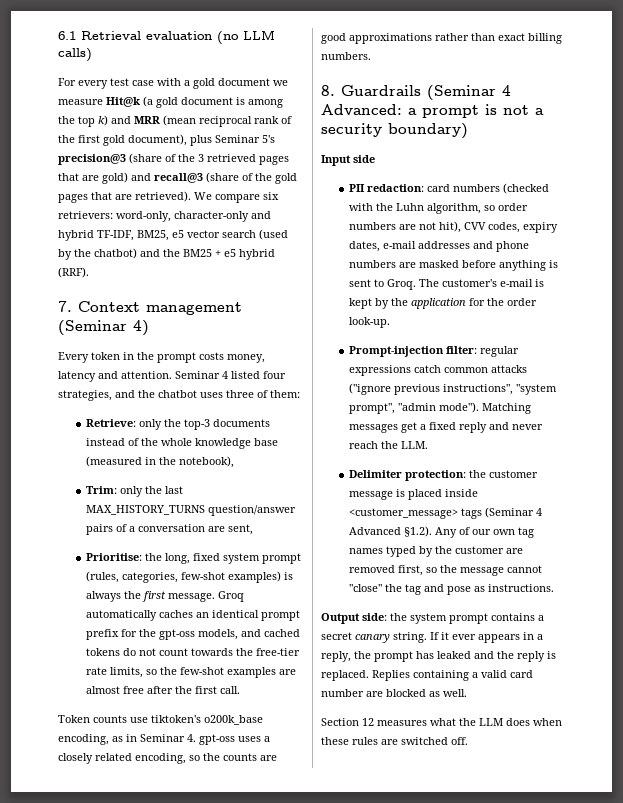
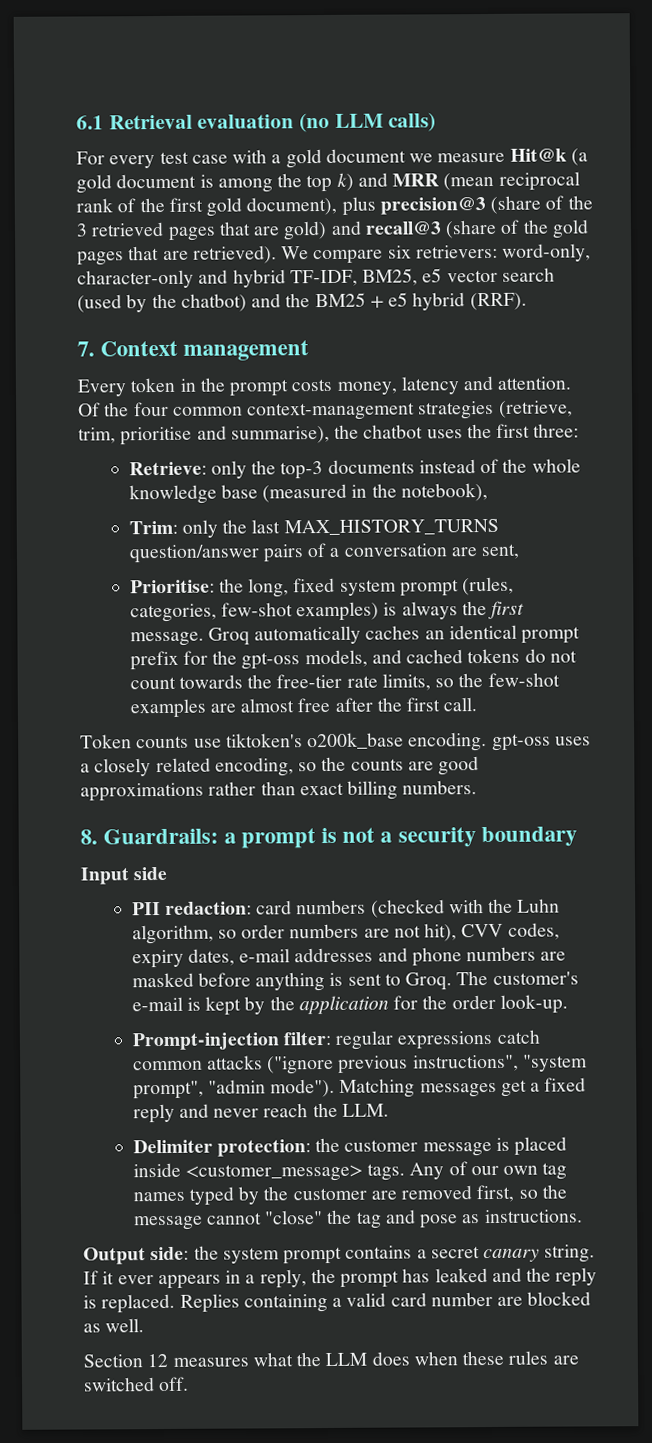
[215,135,275,143] Seminar 5's -> (376, 206) none
[58,320,149,336] (Seminar 4) -> (310, 350) none
[175,371,286,379] [58,390,300,401] Seminar 4 listed four strategies, and the chatbot uses three of them: -> [78,400,573,421] [78,423,580,446] Of the four common context-management strategies (retrieve, trim, prioritise and summarise), the chatbot uses the first three:
[58,734,196,745] encoding, as in Seminar 4. -> [408,732,488,752] encoding.
[341,85,511,100] [321,104,402,115] Guardrails (Seminar 4 Advanced: -> [103,828,220,845] Guardrails:
[388,123,468,139] boundary) -> [480,826,577,848] boundary
[460,507,542,519] [348,526,432,537] tags (Seminar 4 Advanced §1.2). -> [367,1163,406,1181] tags.

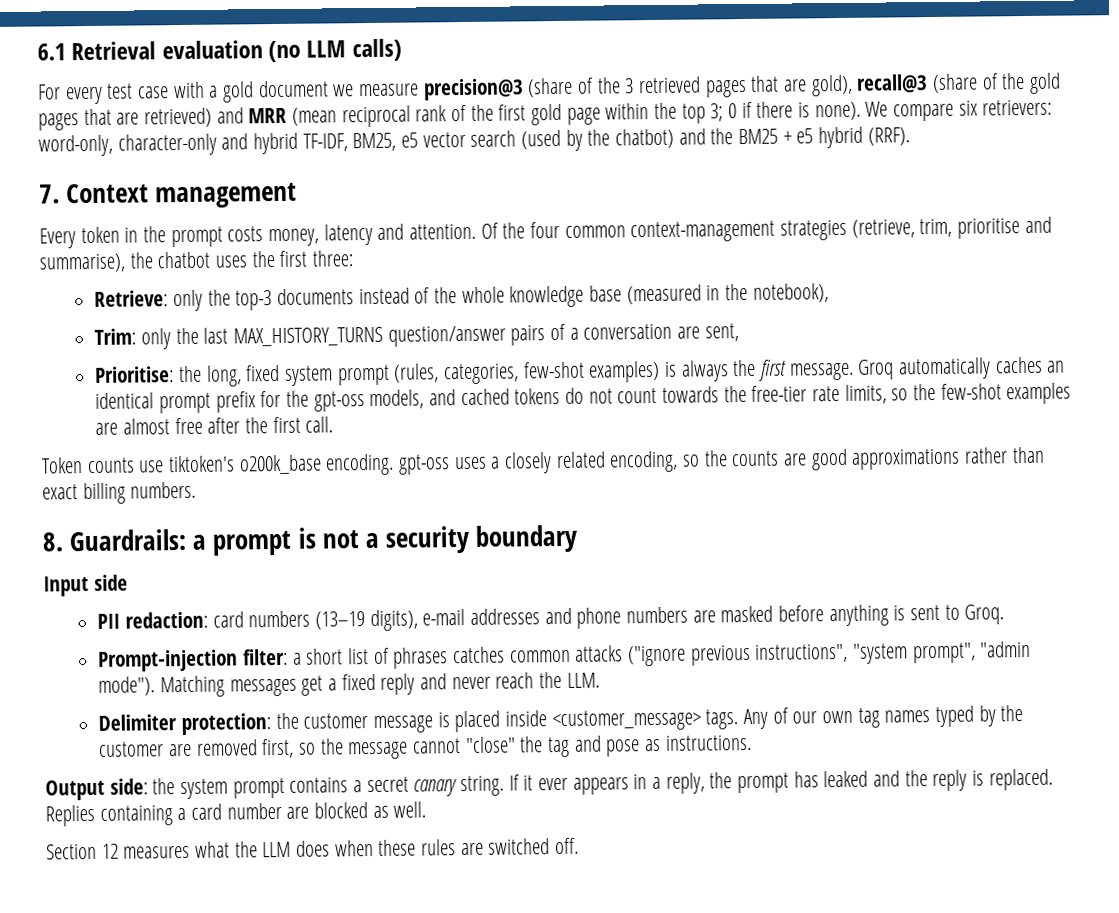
[509,148,588,166] [76,172,354,194] Hit@k (a gold document is among the top k) -> [422,72,1062,101] [38,107,213,131] precision@3 (share of the 3 retrieved pages that are gold), recall@3 (share of the gold pages that are retrieved)
[246,195,593,216] [76,219,589,241] [77,245,277,266] document), plus precision@3 (share of the 3 retrieved pages that are gold) and recall@3 (share of the gold pages that are retrieved). -> [566,101,861,125] page within the top 3; 0 if there is none).
[370,898,561,918] [131,922,560,945] [131,948,235,969] (checked with the Luhn algorithm, so order numbers are not hit), CVV codes, expiry dates, -> [315,609,418,632] (13–19 digits),
[456,971,579,986] [131,994,568,1016] [131,1029,540,1051] The customer's e-mail is kept by the application for the order look-up. // Prompt-injection filter: regular expressions catch -> [98,646,506,672] // Prompt-injection filter: a short list of phrases catches
[346,1292,387,1307] valid -> (187, 814) none

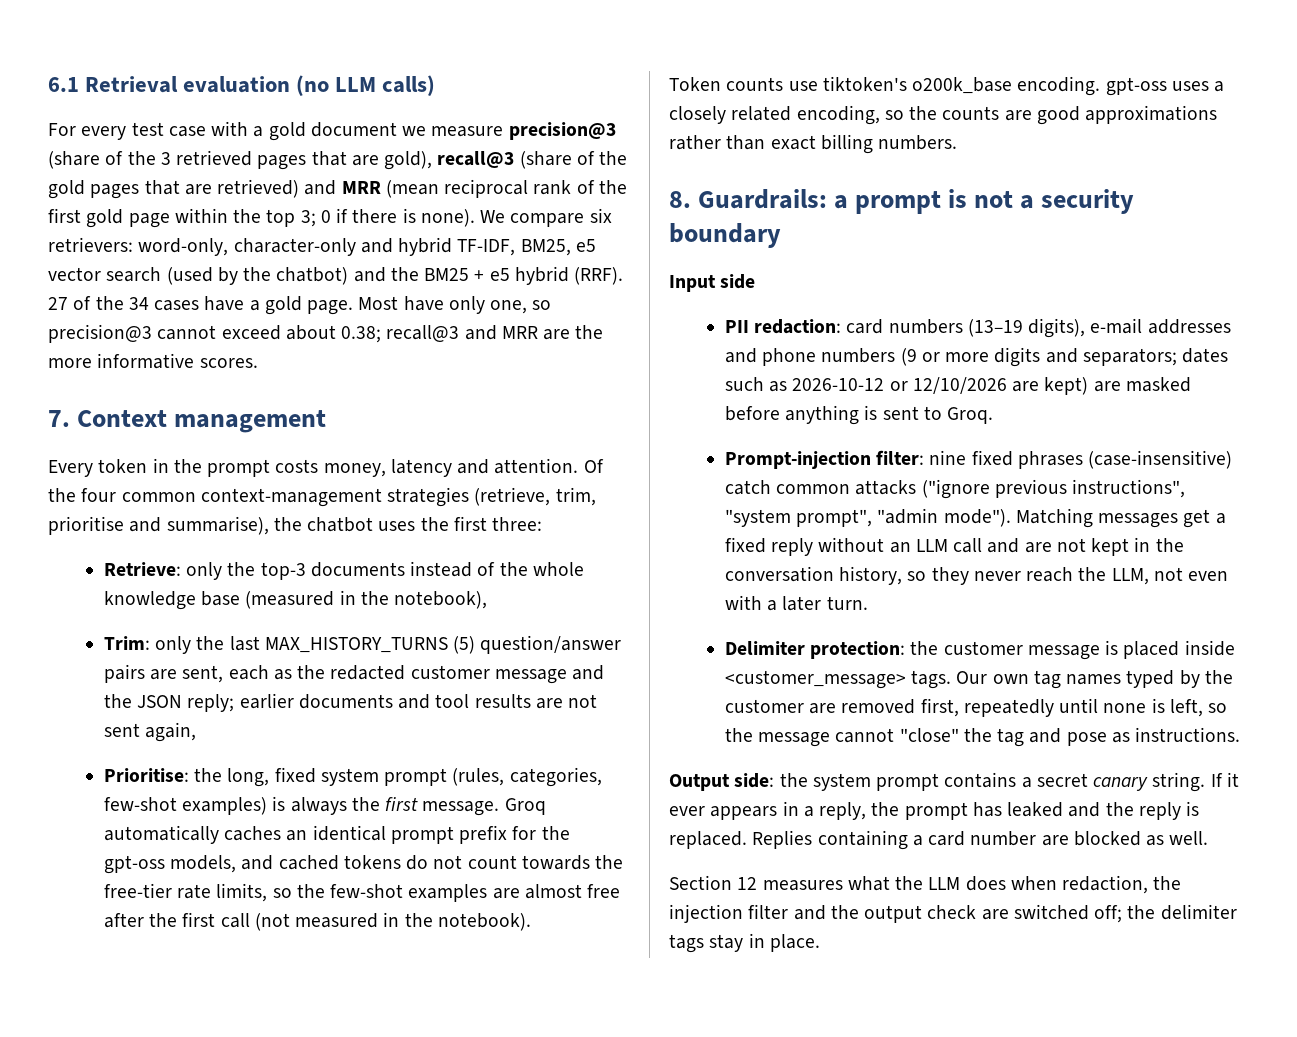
(910, 136) none -> [48,296,552,315] [48,324,604,343] [48,353,258,369] 27 of the 34 cases have a gold page. Most have only one, so precision@3 cannot exceed about 0.38; recall@3 and MRR are the more informative scores.
(384, 336) none -> [453,636,476,654] (5)
[550,323,673,341] of a conversation -> (145, 673) none
(739, 332) none -> [228,665,605,684] [103,693,598,712] [103,722,197,742] each as the redacted customer message and the JSON reply; earlier documents and tool results are not sent again,
[305,416,334,433] call. -> [220,912,531,931] call (not measured in the notebook).
(689, 615) none -> [900,347,1229,367] [724,377,1089,395] (9 or more digits and separators; dates such as 2026-10-12 or 12/10/2026 are kept)
[292,646,506,669] a short list of phrases catches -> [929,450,1233,469] [724,480,771,495] nine fixed phrases (case-insensitive) catch
[420,671,600,690] and never reach the LLM. -> [818,537,1184,556] [724,566,1229,585] [724,595,868,611] without an LLM call and are not kept in the conversation history, so they never reach the LLM, not even with a later turn.
[743,707,818,730] Any of our -> [956,671,988,684] Our
(295, 748) none -> [963,698,1203,717] repeatedly until none is left,
[378,837,580,856] these rules are switched off. -> [1062,875,1182,894] [669,904,1237,923] [669,933,820,953] redaction, the injection filter and the output check are switched off; the delimiter tags stay in place.

